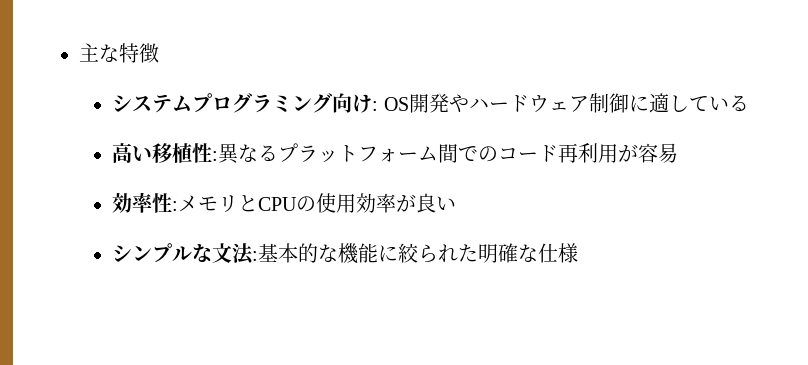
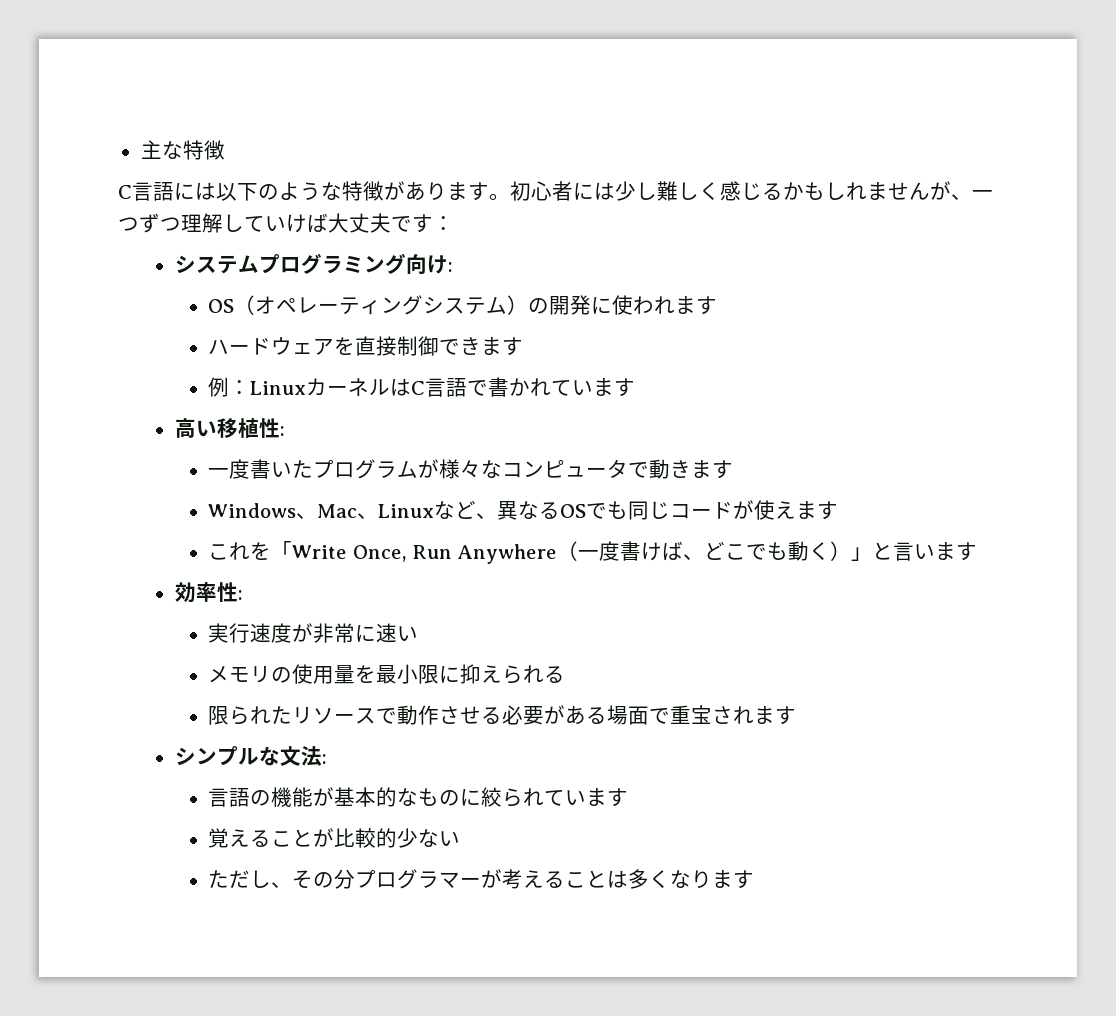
(159, 53) none -> [118,181,993,201] [118,213,454,233] // C言語には以下のような特徴があります。初心者には少し難しく感じるかもしれませんが、一つずつ理解していけば大丈夫です：
[383,93,749,113] [112,143,679,164] [112,192,457,213] OS開発やハードウェア制御に適している // 高い移植性:異なるプラットフォーム間でのコード再利用が容易 // 効率性:メモリとCPUの使用効率が良い -> [208,295,718,315] [208,336,524,356] [208,377,636,397] [174,418,285,438] [208,459,734,479] [208,500,839,520] [208,541,978,564] [174,582,243,603] [208,623,419,643] [208,664,566,684] [208,705,797,725] // OS（オペレーティングシステム）の開発に使われます // ハードウェアを直接制御できます // 例：LinuxカーネルはC言語で書かれています // 高い移植性: // 一度書いたプログラムが様々なコンピュータで動きます // Windows、Mac、Linuxなど、異なるOSでも同じコードが使えます // これを「Write Once, Run Anywhere（一度書けば、どこでも動く）」と言います // 効率性: // 実行速度が非常に速い // メモリの使用量を最小限に抑えられる // 限られたリソースで動作させる必要がある場面で重宝されます
(259, 256) none -> [208,787,335,807] // 言語の機能が
[338,243,379,264] 機能 -> [418,788,461,806] もの
[458,243,579,263] た明確な仕様 -> [544,788,629,807] [208,828,461,848] [208,869,755,889] ています // 覚えることが比較的少ない // ただし、その分プログラマーが考えることは多くなります

